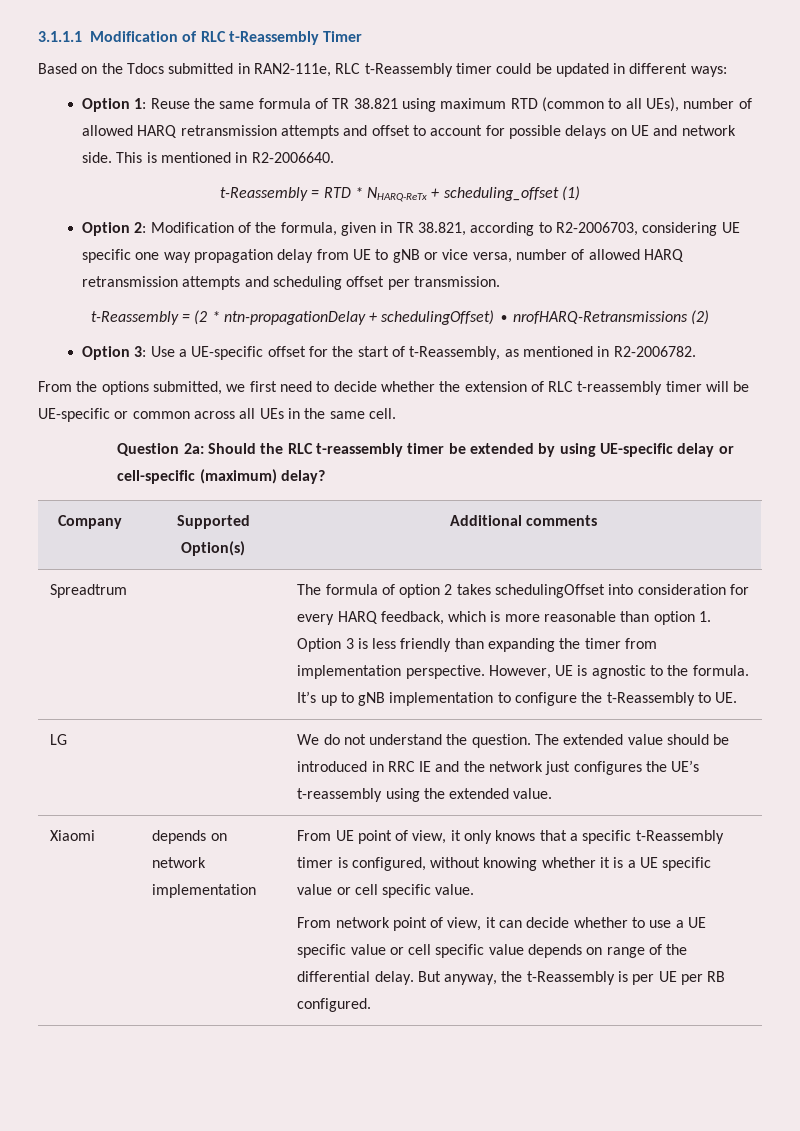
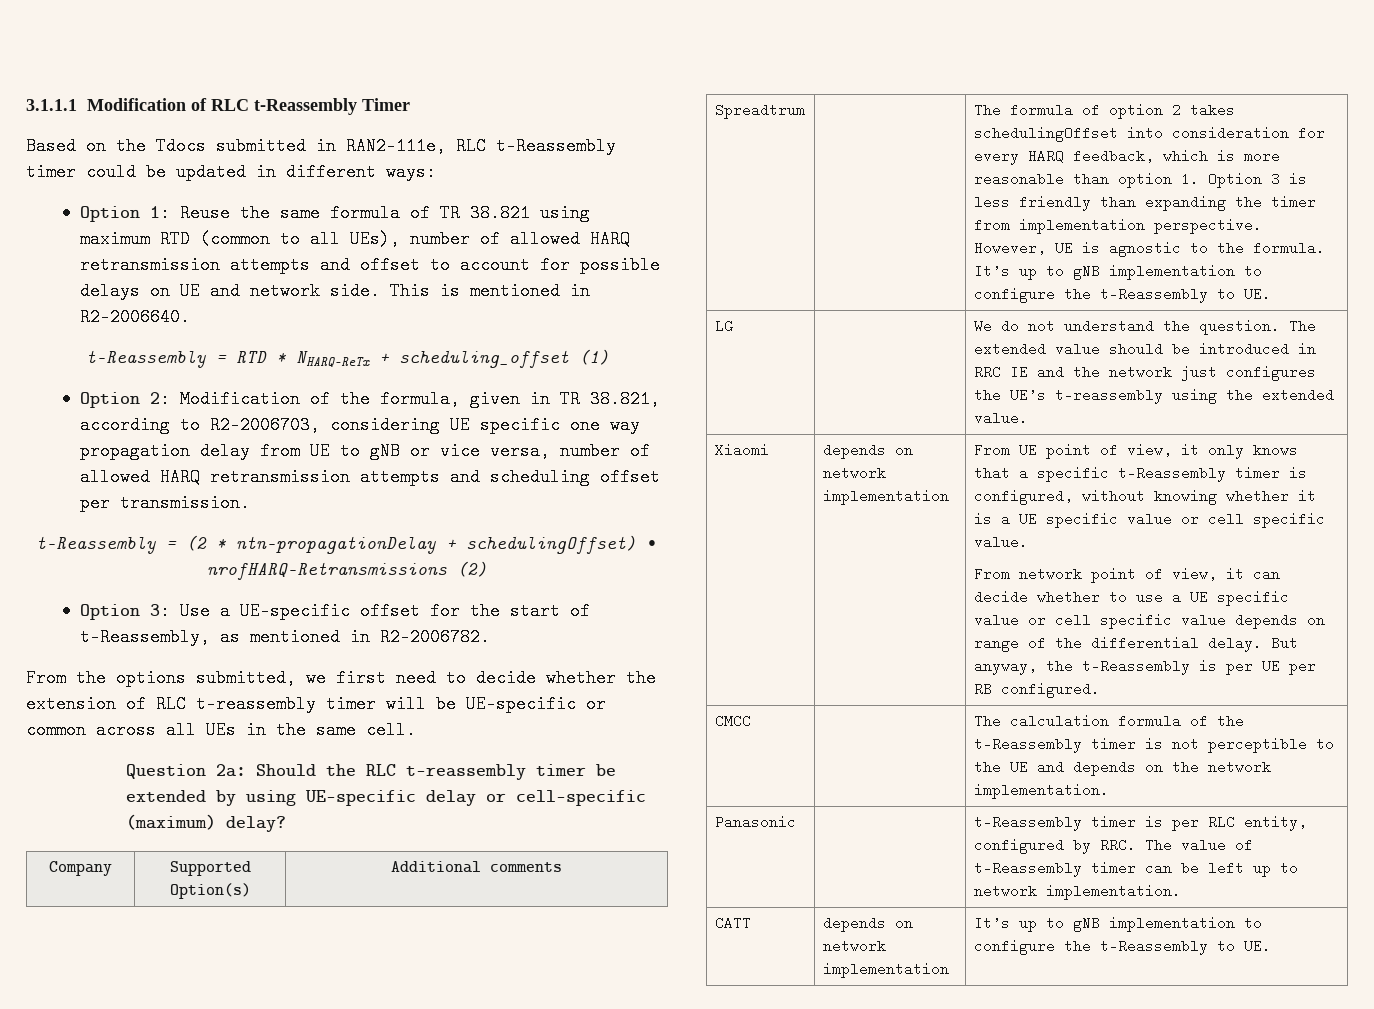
(372, 1005) none -> [714,714,751,728] [973,714,1244,728] [973,737,1334,753] [973,760,1271,776] [973,783,1109,799] [714,815,796,829] [973,815,1307,831] [973,838,1253,854] [973,861,1298,877] [973,884,1181,900] [714,916,751,930] [822,916,913,932] [822,939,886,953] [822,962,949,978] [973,916,1262,932] [973,939,1271,955] // CMCC | | The calculation formula of the t-Reassembly timer is not perceptible to the UE and depends on the network implementation. // Panasonic | | t-Reassembly timer is per RLC entity, configured by RRC. The value of t-Reassembly timer can be left up to network implementation. // CATT | depends on network implementation | It’s up to gNB implementation to configure the t-Reassembly to UE.

